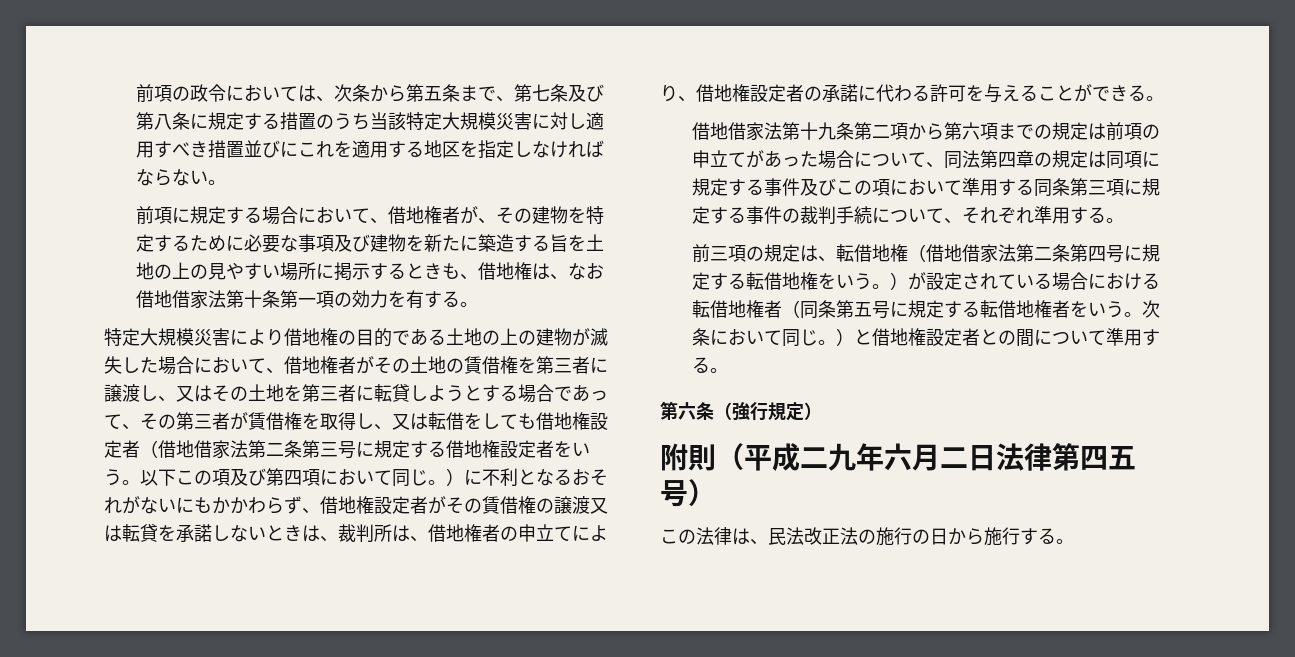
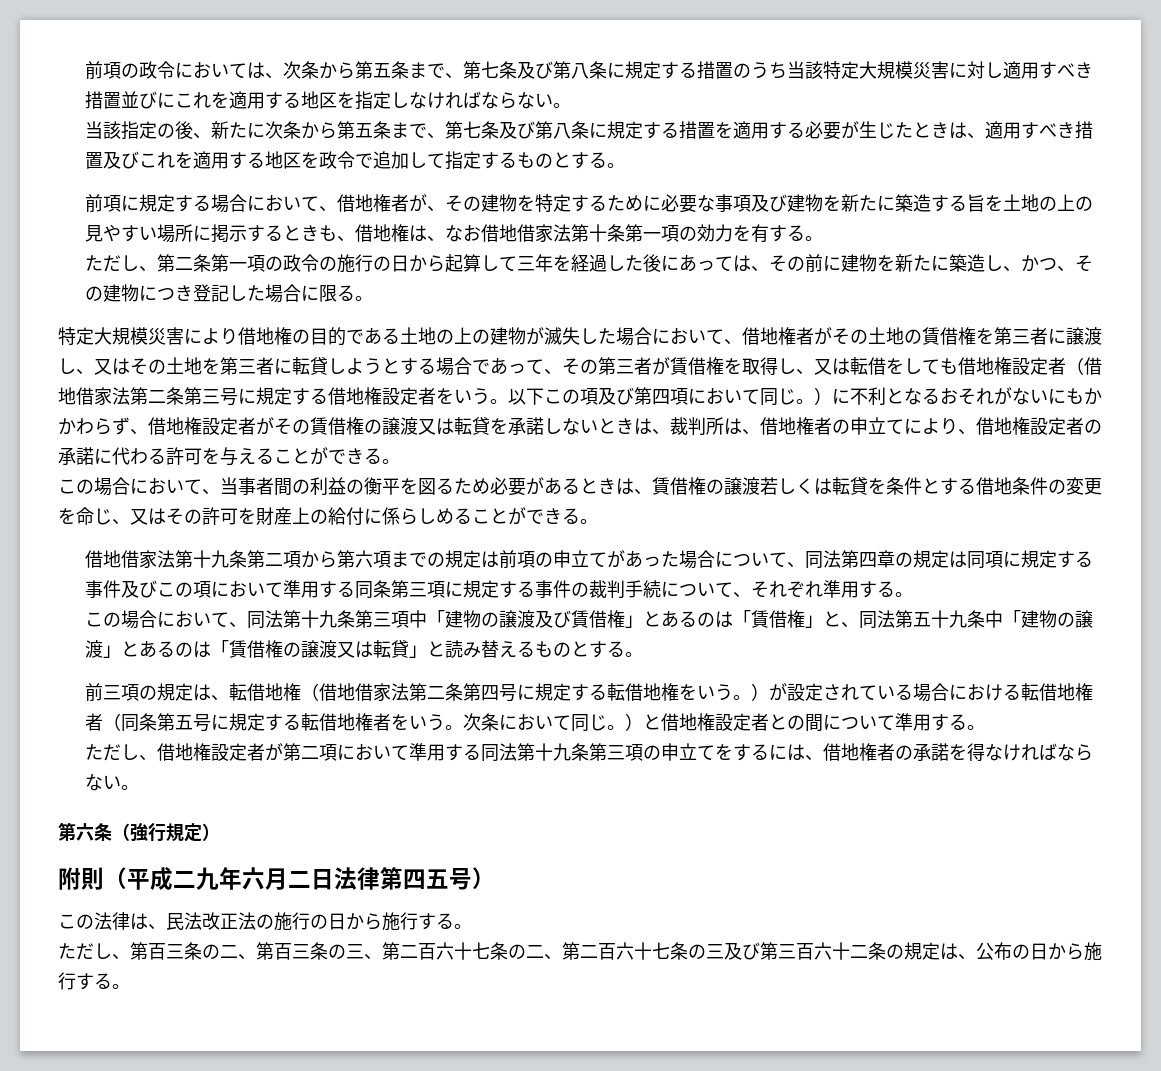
(227, 182) none -> [84,121,1093,140] [84,151,625,170] // 当該指定の後、新たに次条から第五条まで、第七条及び第八条に規定する措置を適用する必要が生じたときは、適用すべき措置及びこれを適用する地区を政令で追加して指定するものとする。
(479, 304) none -> [84,254,1093,273] [84,284,373,303] // ただし、第二条第一項の政令の施行の日から起算して三年を経過した後にあっては、その前に建物を新たに築造し、かつ、その建物につき登記した場合に限る。
(1164, 98) none -> [58,477,1102,496] [58,507,598,526] // この場合において、当事者間の利益の衡平を図るため必要があるときは、賃借権の譲渡若しくは転貸を条件とする借地条件の変更を命じ、又はその許可を財産上の給付に係らしめることができる。
(1125, 220) none -> [84,610,1093,629] [84,640,643,658] // この場合において、同法第十九条第三項中「建物の譲渡及び賃借権」とあるのは「賃借権」と、同法第五十九条中「建物の譲渡」とあるのは「賃借権の譲渡又は転貸」と読み替えるものとする。
(729, 370) none -> [84,743,1093,762] [84,774,139,791] // ただし、借地権設定者が第二項において準用する同法第十九条第三項の申立てをするには、借地権者の承諾を得なければならない。
(1074, 541) none -> [58,942,1102,961] [58,972,130,990] // ただし、第百三条の二、第百三条の三、第二百六十七条の二、第二百六十七条の三及び第三百六十二条の規定は、公布の日から施行する。

